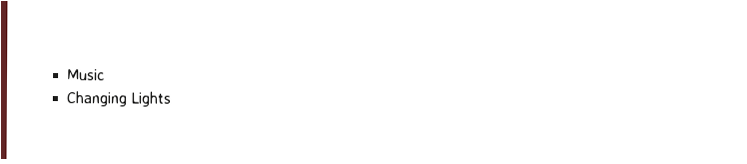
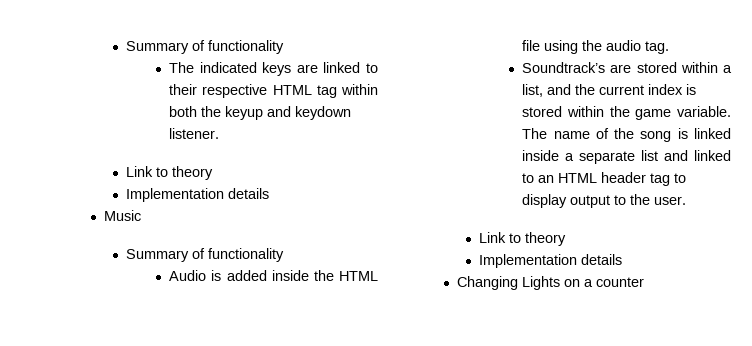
[67,69,106,81] Music -> [125,40,284,54] [169,62,378,76] [169,84,378,98] [169,106,352,120] [169,128,220,139] [125,166,213,180] [125,188,269,202] [103,210,141,221] [125,248,284,262] [169,270,378,281] [522,40,670,54] [522,62,732,73] [522,84,697,97] [522,106,731,120] [522,128,731,142] [522,150,731,164] [522,172,687,186] [522,194,687,208] [478,232,566,246] [478,254,622,268] Summary of functionality // The indicated keys are linked to their respective HTML tag within both the keyup and keydown listener. // Link to theory // Implementation details // Music // Summary of functionality // Audio is added inside the HTML file using the audio tag. // Soundtrack’s are stored within a list, and the current index is stored within the game variable. The name of the song is linked inside a separate list and linked to an HTML header tag to display output to the user. // Link to theory // Implementation details
(172, 99) none -> [563,277,644,287] on a counter

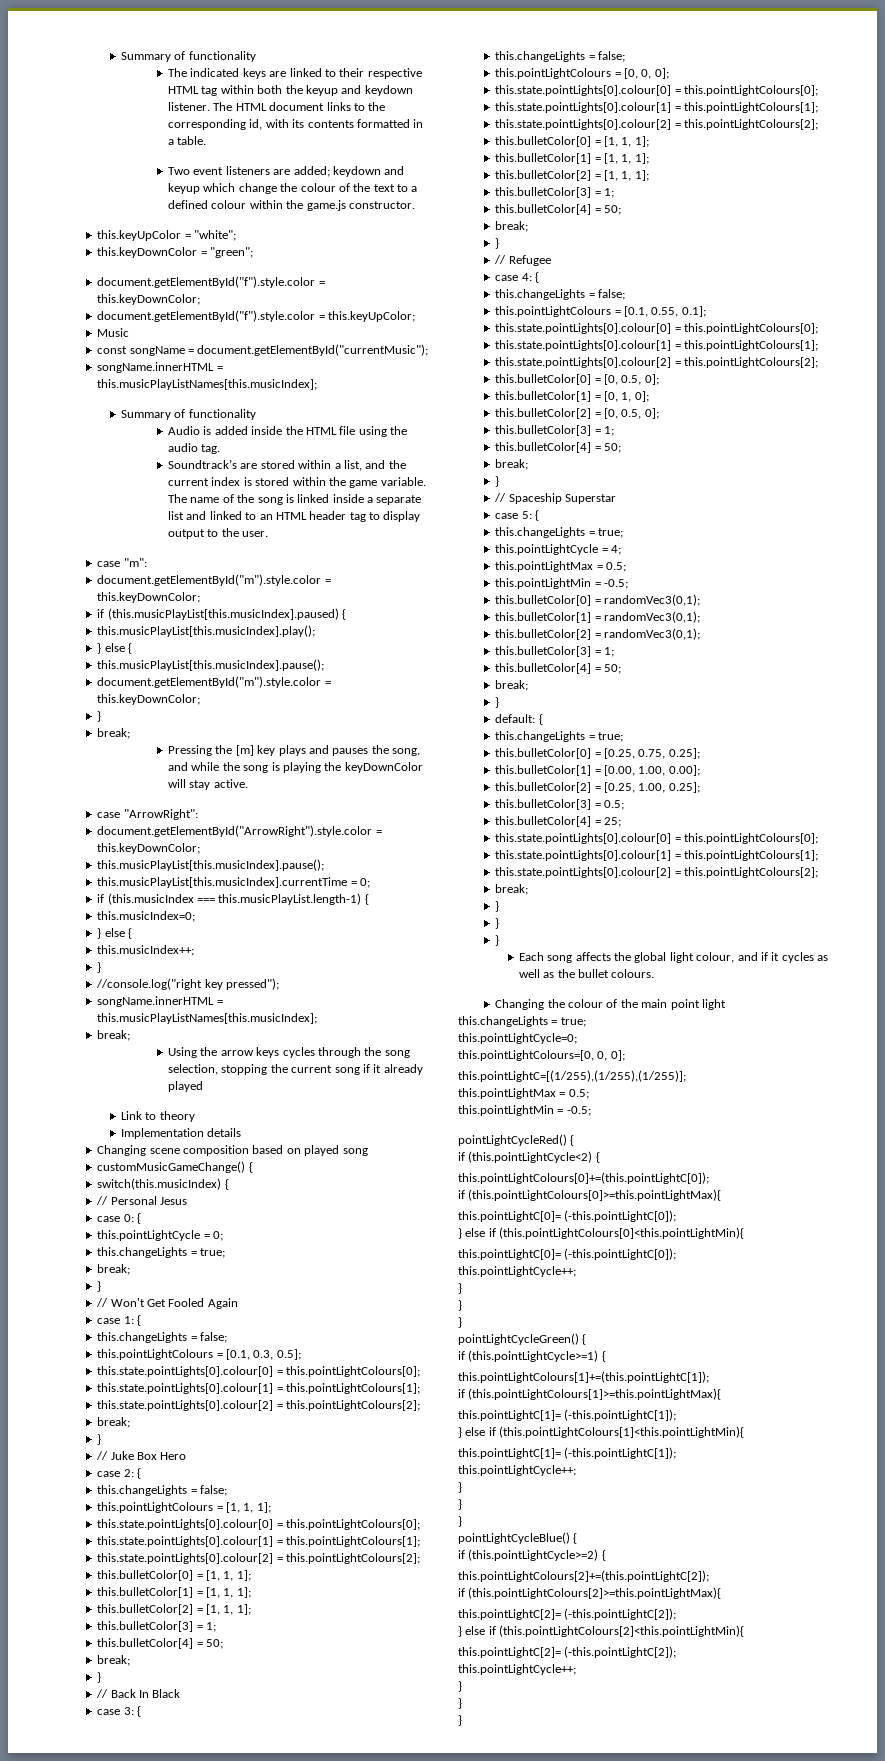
[125,166,213,180] [125,188,269,202] [103,210,141,221] // Link to theory // Implementation details // Music -> [213,102,386,111] [168,119,424,130] [168,136,207,145] [168,166,405,177] [168,183,418,194] [168,200,415,211] [97,230,237,241] [97,247,254,258] [97,276,325,288] [97,294,201,305] [97,310,416,322] [97,328,130,337] [97,344,429,356] [97,362,223,373] [97,379,318,390] The HTML document links to the corresponding id, with its contents formatted in a table. // Two event listeners are added; keydown and keyup which change the colour of the text to a defined colour within the game.js constructor. // this.keyUpColor = "white"; // this.keyDownColor = "green"; // document.getElementById("f").style.color = this.keyDownColor; // document.getElementById("f").style.color = this.keyUpColor; // Music // const songName = document.getElementById("currentMusic"); // songName.innerHTML = this.musicPlayListNames[this.musicIndex];
(687, 200) none -> [97,558,147,567] [97,574,331,586] [97,592,201,603] [97,608,347,620] [97,625,316,637] [97,643,133,654] [97,659,325,671] [97,676,331,688] [97,694,201,705] [97,711,102,722] [97,728,131,739] [168,745,421,756] [168,762,423,773] [168,779,248,790] [97,809,198,820] [97,825,382,837] [97,843,201,854] [97,859,325,871] [97,877,371,888] [97,893,369,905] [97,911,196,922] [97,928,133,939] [97,945,195,956] [97,962,102,973] [96,978,280,990] [97,996,223,1007] [97,1013,318,1024] [97,1030,131,1041] [168,1047,410,1058] [168,1064,423,1075] [168,1081,204,1092] // case "m": // document.getElementById("m").style.color = this.keyDownColor; // if (this.musicPlayList[this.musicIndex].paused) { // this.musicPlayList[this.musicIndex].play(); // } else { // this.musicPlayList[this.musicIndex].pause(); // document.getElementById("m").style.color = this.keyDownColor; // } // break; // Pressing the [m] key plays and pauses the song, and while the song is playing the keyDownColor will stay active. // case "ArrowRight": // document.getElementById("ArrowRight").style.color = this.keyDownColor; // this.musicPlayList[this.musicIndex].pause(); // this.musicPlayList[this.musicIndex].currentTime = 0; // if (this.musicIndex === this.musicPlayList.length-1) { // this.musicIndex=0; // } else { // this.musicIndex++; // } // //console.log("right key pressed"); // songName.innerHTML = this.musicPlayListNames[this.musicIndex]; // break; // Using the arrow keys cycles through the song selection, stopping the current song if it already played
[521,276,644,290] Lights on a counter -> [149,1145,368,1156] [97,1161,253,1173] [97,1178,229,1190] [96,1196,188,1205] [97,1213,142,1224] [97,1230,224,1241] [97,1247,226,1258] [97,1264,131,1275] [97,1281,102,1292] [96,1298,238,1309] [97,1315,142,1326] [97,1332,228,1343] [97,1349,301,1360] [97,1366,421,1377] [97,1383,421,1394] [97,1400,421,1411] [97,1417,131,1428] [97,1434,102,1445] [96,1451,187,1460] [97,1468,142,1479] [97,1485,228,1496] [97,1502,271,1513] [97,1519,421,1530] [97,1536,421,1547] [97,1553,421,1564] [97,1570,251,1581] [97,1587,251,1598] [97,1604,251,1615] [97,1621,217,1632] [97,1638,224,1649] [97,1655,131,1666] [97,1672,102,1683] [96,1689,181,1698] [97,1706,142,1717] [495,51,626,62] [495,68,669,79] [495,85,819,96] [495,102,819,113] [495,119,819,130] [495,136,649,147] [495,153,649,164] [495,170,649,181] [495,187,615,198] [495,204,622,215] [495,221,529,232] [495,238,500,249] [494,255,551,266] [495,272,540,283] [495,289,626,300] [495,306,706,317] [495,323,819,334] [495,340,819,351] [495,357,819,368] [495,374,659,385] [495,391,649,402] [495,408,659,419] [495,425,615,436] [495,442,622,453] [495,459,529,470] [495,476,500,487] [494,493,617,504] [495,510,540,521] [495,527,624,538] [495,544,622,555] [495,561,627,572] [495,578,629,589] [495,594,701,606] [495,611,701,623] [495,628,701,640] [495,646,615,657] [495,663,622,674] [495,680,529,691] [495,697,500,708] [495,714,543,725] [495,731,624,742] [495,748,700,759] [495,765,700,776] [495,782,700,793] [495,799,625,810] [495,816,622,827] [495,833,819,844] [495,850,819,861] [495,867,819,878] [495,884,529,895] [495,901,500,912] [495,918,500,929] [495,935,500,946] [518,952,829,963] [518,969,655,978] [495,999,726,1010] [458,1016,586,1027] [458,1033,577,1044] [458,1050,625,1061] [458,1070,686,1082] [458,1088,589,1099] [458,1105,591,1116] [458,1134,575,1146] [458,1151,600,1163] [458,1172,709,1184] [458,1189,722,1201] [458,1210,677,1222] [458,1227,745,1239] [458,1248,677,1260] [458,1266,576,1277] [458,1283,462,1294] [458,1300,462,1311] [458,1317,462,1328] [458,1333,587,1345] [458,1350,606,1362] [458,1371,709,1383] [458,1388,722,1400] [458,1409,677,1421] [458,1426,745,1438] [458,1447,677,1459] [458,1465,576,1476] [458,1482,462,1493] [458,1499,462,1510] [458,1516,462,1527] [458,1532,578,1544] [458,1549,606,1561] [458,1570,709,1582] [458,1587,722,1599] [458,1608,677,1620] [458,1625,745,1637] [458,1646,677,1658] [458,1664,576,1675] [458,1681,462,1692] [458,1698,462,1709] [458,1715,462,1726] scene composition based on played song // customMusicGameChange() { // switch(this.musicIndex) { // // Personal Jesus // case 0: { // this.pointLightCycle = 0; // this.changeLights = true; // break; // } // // Won't Get Fooled Again // case 1: { // this.changeLights = false; // this.pointLightColours = [0.1, 0.3, 0.5]; // this.state.pointLights[0].colour[0] = this.pointLightColours[0]; // this.state.pointLights[0].colour[1] = this.pointLightColours[1]; // this.state.pointLights[0].colour[2] = this.pointLightColours[2]; // break; // } // // Juke Box Hero // case 2: { // this.changeLights = false; // this.pointLightColours = [1, 1, 1]; // this.state.pointLights[0].colour[0] = this.pointLightColours[0]; // this.state.pointLights[0].colour[1] = this.pointLightColours[1]; // this.state.pointLights[0].colour[2] = this.pointLightColours[2]; // this.bulletColor[0] = [1, 1, 1]; // this.bulletColor[1] = [1, 1, 1]; // this.bulletColor[2] = [1, 1, 1]; // this.bulletColor[3] = 1; // this.bulletColor[4] = 50; // break; // } // // Back In Black // case 3: { // this.changeLights = false; // this.pointLightColours = [0, 0, 0]; // this.state.pointLights[0].colour[0] = this.pointLightColours[0]; // this.state.pointLights[0].colour[1] = this.pointLightColours[1]; // this.state.pointLights[0].colour[2] = this.pointLightColours[2]; // this.bulletColor[0] = [1, 1, 1]; // this.bulletColor[1] = [1, 1, 1]; // this.bulletColor[2] = [1, 1, 1]; // this.bulletColor[3] = 1; // this.bulletColor[4] = 50; // break; // } // // Refugee // case 4: { // this.changeLights = false; // this.pointLightColours = [0.1, 0.55, 0.1]; // this.state.pointLights[0].colour[0] = this.pointLightColours[0]; // this.state.pointLights[0].colour[1] = this.pointLightColours[1]; // this.state.pointLights[0].colour[2] = this.pointLightColours[2]; // this.bulletColor[0] = [0, 0.5, 0]; // this.bulletColor[1] = [0, 1, 0]; // this.bulletColor[2] = [0, 0.5, 0]; // this.bulletColor[3] = 1; // this.bulletColor[4] = 50; // break; // } // // Spaceship Superstar // case 5: { // this.changeLights = true; // this.pointLightCycle = 4; // this.pointLightMax = 0.5; // this.pointLightMin = -0.5; // this.bulletColor[0] = randomVec3(0,1); // this.bulletColor[1] = randomVec3(0,1); // this.bulletColor[2] = randomVec3(0,1); // this.bulletColor[3] = 1; // this.bulletColor[4] = 50; // break; // } // default: { // this.changeLights = true; // this.bulletColor[0] = [0.25, 0.75, 0.25]; // this.bulletColor[1] = [0.00, 1.00, 0.00]; // this.bulletColor[2] = [0.25, 1.00, 0.25]; // this.bulletColor[3] = 0.5; // this.bulletColor[4] = 25; // this.state.pointLights[0].colour[0] = this.pointLightColours[0]; // this.state.pointLights[0].colour[1] = this.pointLightColours[1]; // this.state.pointLights[0].colour[2] = this.pointLightColours[2]; // break; // } // } // } // Each song affects the global light colour, and if it cycles as well as the bullet colours. // Changing the colour of the main point light // this.changeLights = true; // this.pointLightCycle=0; // this.pointLightColours=[0, 0, 0]; // this.pointLightC=[(1/255),(1/255),(1/255)]; // this.pointLightMax = 0.5; // this.pointLightMin = -0.5; // pointLightCycleRed() { // if (this.pointLightCycle<2) { // this.pointLightColours[0]+=(this.pointLightC[0]); // if (this.pointLightColours[0]>=this.pointLightMax){ // this.pointLightC[0]= (-this.pointLightC[0]); // } else if (this.pointLightColours[0]<this.pointLightMin){ // this.pointLightC[0]= (-this.pointLightC[0]); // this.pointLightCycle++; // } // } // } // pointLightCycleGreen() { // if (this.pointLightCycle>=1) { // this.pointLightColours[1]+=(this.pointLightC[1]); // if (this.pointLightColours[1]>=this.pointLightMax){ // this.pointLightC[1]= (-this.pointLightC[1]); // } else if (this.pointLightColours[1]<this.pointLightMin){ // this.pointLightC[1]= (-this.pointLightC[1]); // this.pointLightCycle++; // } // } // } // pointLightCycleBlue() { // if (this.pointLightCycle>=2) { // this.pointLightColours[2]+=(this.pointLightC[2]); // if (this.pointLightColours[2]>=this.pointLightMax){ // this.pointLightC[2]= (-this.pointLightC[2]); // } else if (this.pointLightColours[2]<this.pointLightMin){ // this.pointLightC[2]= (-this.pointLightC[2]); // this.pointLightCycle++; // } // } // }

